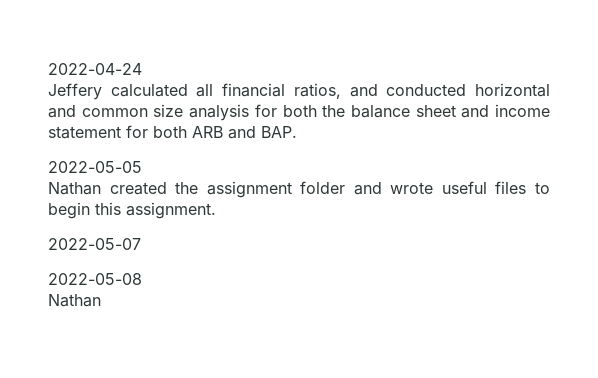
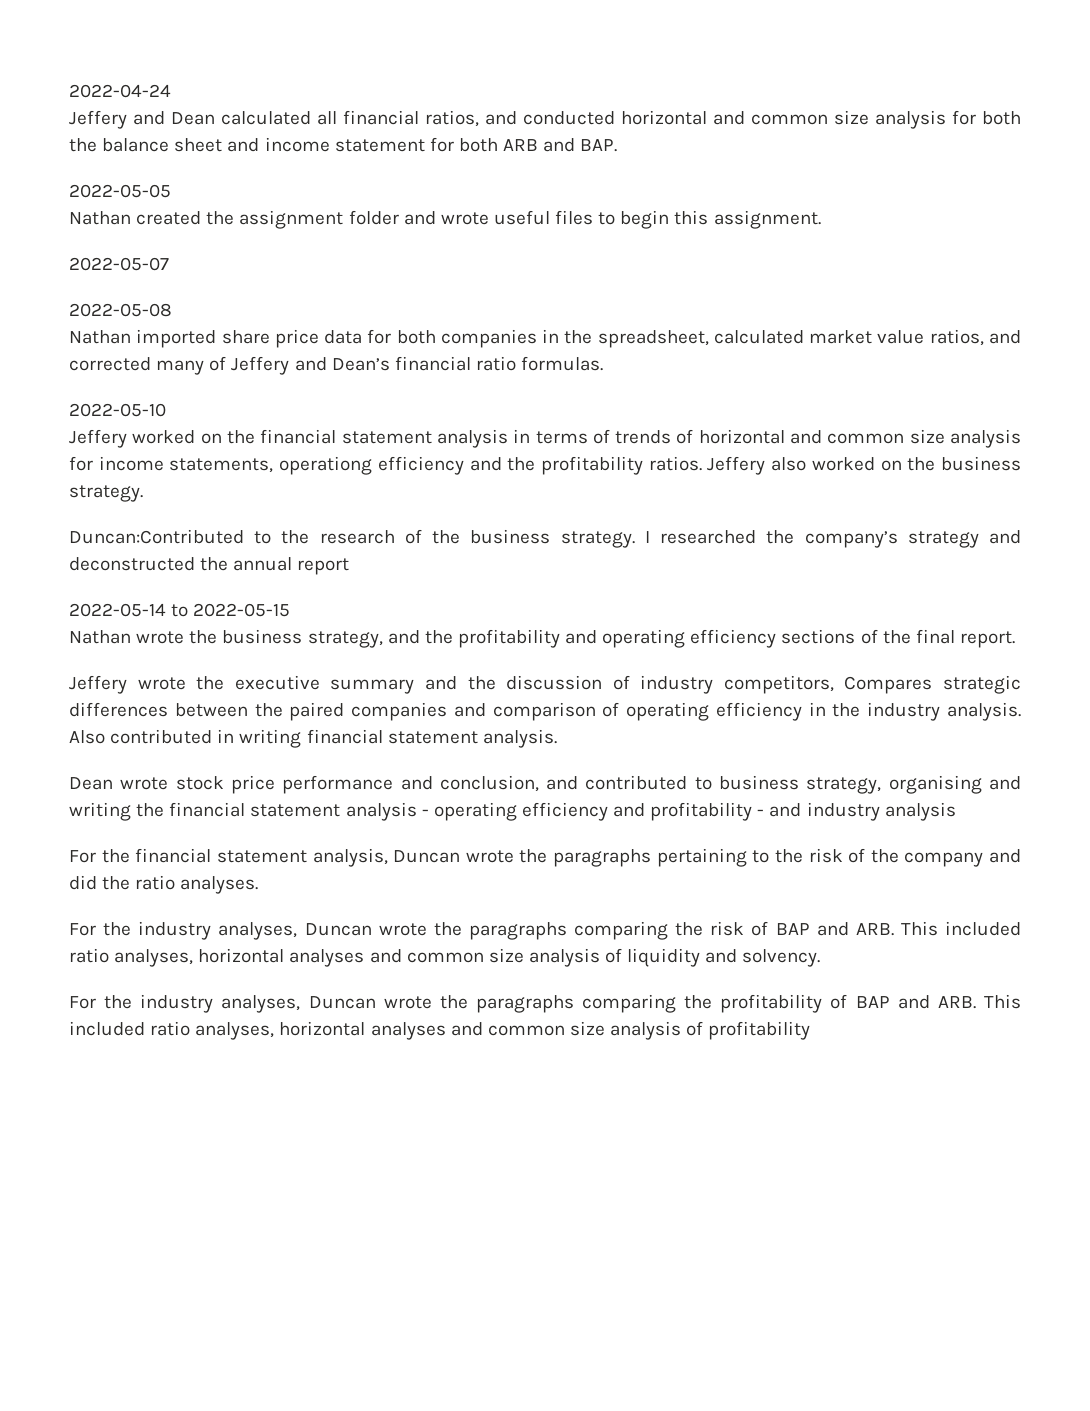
(102, 91) none -> [133,111,215,125] and Dean
(101, 300) none -> [136,329,1021,348] [69,356,604,375] [69,403,166,417] [69,429,1021,448] [69,456,1021,475] [69,485,143,502] [69,529,1022,548] [69,557,350,575] [69,603,291,617] [69,629,1015,648] [69,675,1022,694] [69,702,1022,721] [69,729,557,748] [69,775,1021,794] [69,802,956,821] [69,848,1021,867] [69,875,259,894] [69,921,1021,940] [69,948,821,967] [69,994,1021,1013] [69,1021,811,1040] imported share price data for both companies in the spreadsheet, calculated market value ratios, and corrected many of Jeffery and Dean’s financial ratio formulas. // 2022-05-10 // Jeffery worked on the financial statement analysis in terms of trends of horizontal and common size analysis for income statements, operationg efficiency and the profitability ratios. Jeffery also worked on the business strategy. // Duncan:Contributed to the research of the business strategy. I researched the company’s strategy and deconstructed the annual report // 2022-05-14 to 2022-05-15 // Nathan wrote the business strategy, and the profitability and operating efficiency sections of the final report. // Jeffery wrote the executive summary and the discussion of industry competitors, Compares strategic differences between the paired companies and comparison of operating efficiency in the industry analysis. Also contributed in writing financial statement analysis. // Dean wrote stock price performance and conclusion, and contributed to business strategy, organising and writing the financial statement analysis - operating efficiency and profitability - and industry analysis // For the financial statement analysis, Duncan wrote the paragraphs pertaining to the risk of the company and did the ratio analyses. // For the industry analyses, Duncan wrote the paragraphs comparing the risk of BAP and ARB. This included ratio analyses, horizontal analyses and common size analysis of liquidity and solvency. // For the industry analyses, Duncan wrote the paragraphs comparing the profitability of BAP and ARB. This included ratio analyses, horizontal analyses and common size analysis of profitability

